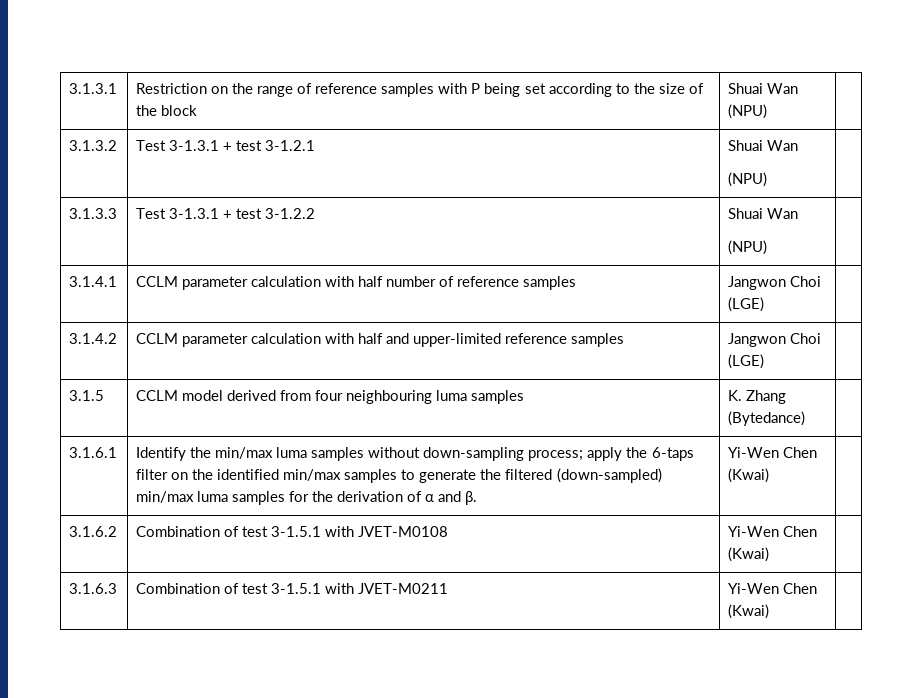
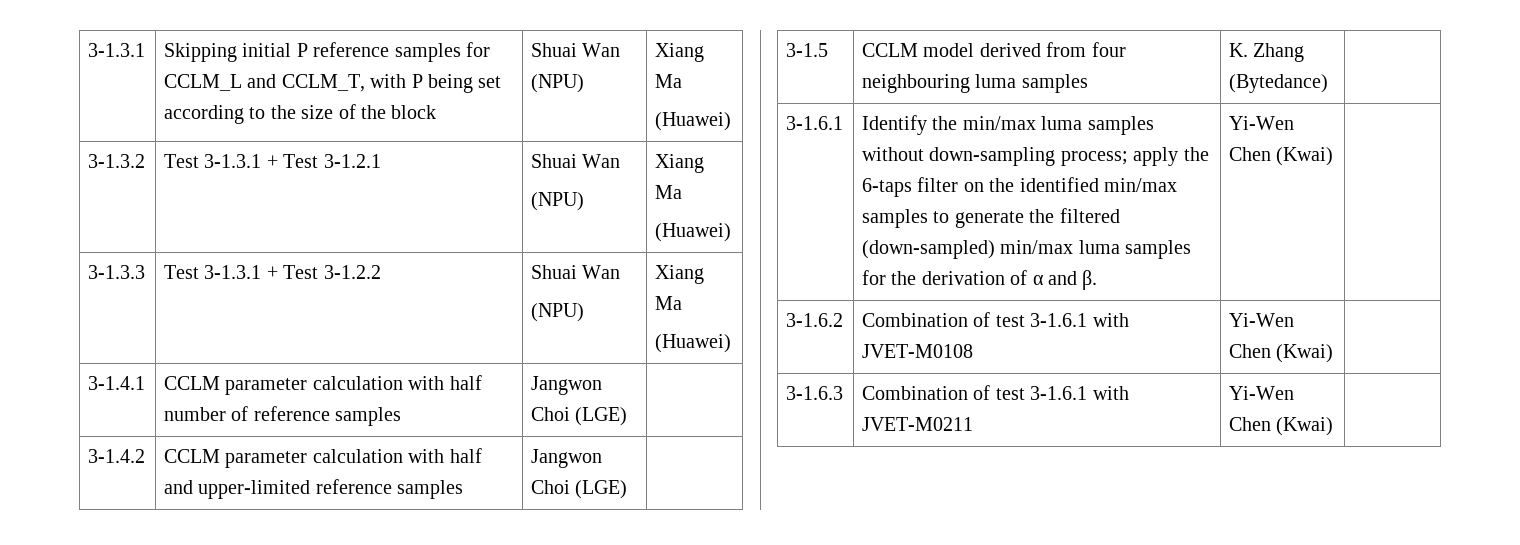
[69,83,118,94] [136,83,435,97] 3.1.3.1 | Restriction on the range of reference samples -> [88,43,146,57] [164,42,491,62] [164,74,365,92] 3-1.3.1 | Skipping initial P reference samples for CCLM_L and CCLM_T,
[69,140,118,151] [136,140,263,151] // 3.1.3.2 | Test 3-1.3.1 + test -> [655,43,705,62] [655,74,683,88] [655,112,732,131] [88,154,146,168] [164,154,319,168] Xiang Ma // (Huawei) // 3-1.3.2 | Test 3-1.3.1 + Test
[69,208,118,219] [136,208,263,219] // 3.1.3.3 | Test 3-1.3.1 + test -> [655,154,705,173] [655,185,683,199] [655,223,732,242] [88,265,146,279] [164,265,319,279] Xiang Ma // (Huawei) // 3-1.3.3 | Test 3-1.3.1 + Test
[69,276,118,287] // 3.1.4.1 -> [655,265,705,284] [655,296,683,310] [655,334,732,353] [88,376,146,390] Xiang Ma // (Huawei) // 3-1.4.1
[69,333,118,344] 3.1.4.2 -> [88,449,146,463] 3-1.4.2
[69,390,105,401] 3.1.5 -> [786,43,829,57] 3-1.5
[69,447,118,458] 3.1.6.1 -> [786,116,844,130] 3-1.6.1
[69,526,118,537] [136,526,322,537] 3.1.6.2 | Combination of test 3-1.5.1 -> [786,313,844,327] [862,312,1088,327] 3-1.6.2 | Combination of test 3-1.6.1
[69,583,118,594] [136,583,322,594] 3.1.6.3 | Combination of test 3-1.5.1 -> [786,386,844,400] [862,385,1088,400] 3-1.6.3 | Combination of test 3-1.6.1

